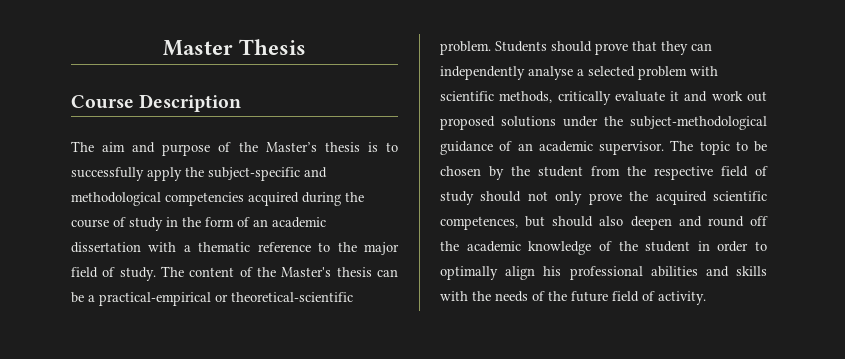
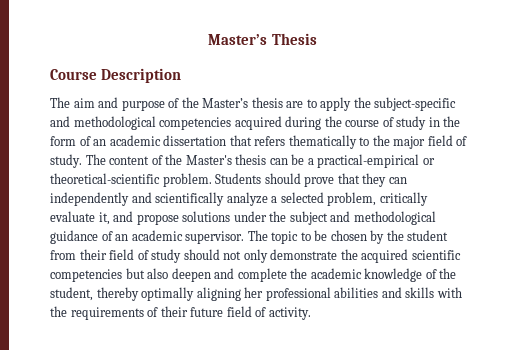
[162,40,233,56] Master -> [208,34,268,45] Master’s
[367,142,398,152] [71,167,144,181] is to successfully -> [286,99,317,108] are to
[148,242,311,252] with a thematic reference -> [229,135,357,149] that refers thematically
[528,66,718,80] [440,91,767,105] [440,116,767,130] analyse a selected problem with scientific methods, critically evaluate it and work out proposed solutions under the subject-methodological -> [131,192,428,206] [50,211,436,225] and scientifically analyze a selected problem, critically evaluate it, and propose solutions under the subject and methodological
[627,166,713,180] the respective -> [79,249,107,260] their
[588,193,622,205] prove -> [270,249,338,260] demonstrate
[440,216,594,230] competences, but should -> [50,268,145,282] competencies but
[707,216,768,227] round off -> [237,268,287,282] complete
[645,241,767,252] [440,266,562,280] student in order to optimally align his -> [50,287,264,301] student, thereby optimally aligning her
[495,291,567,302] needs of the -> [70,306,188,320] requirements of their

